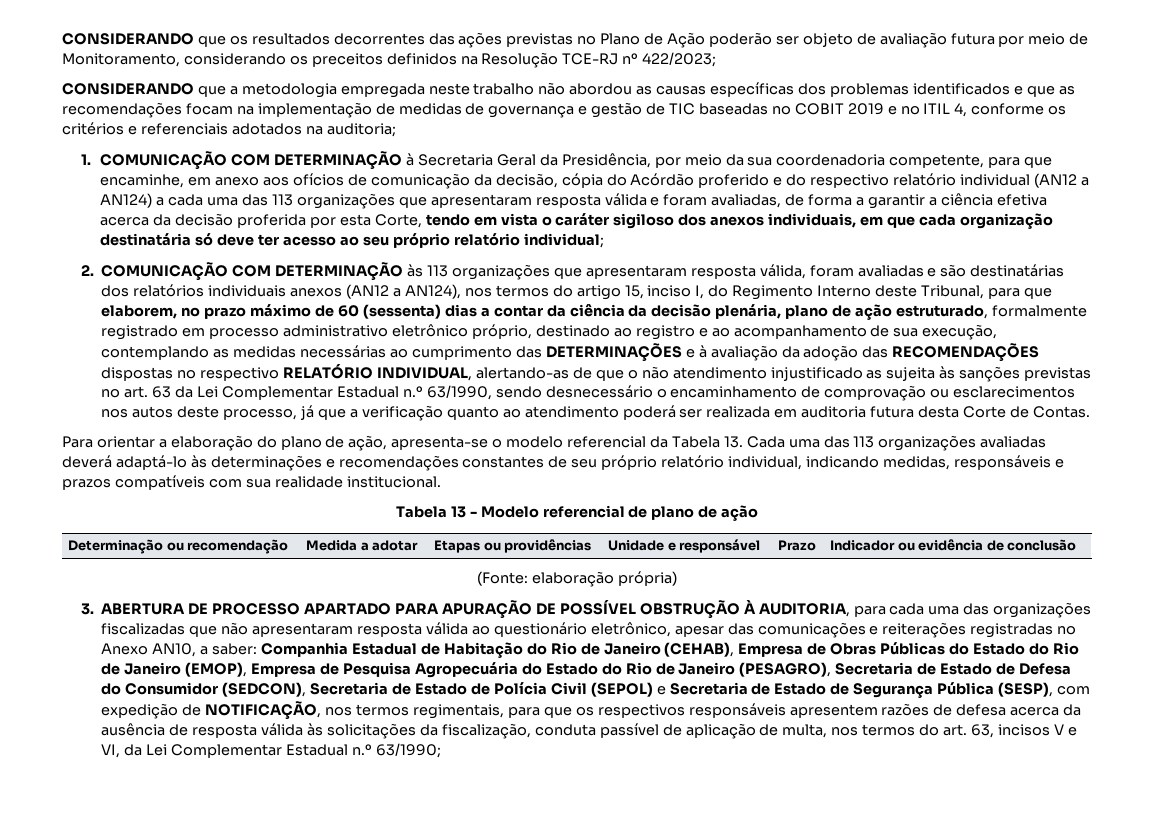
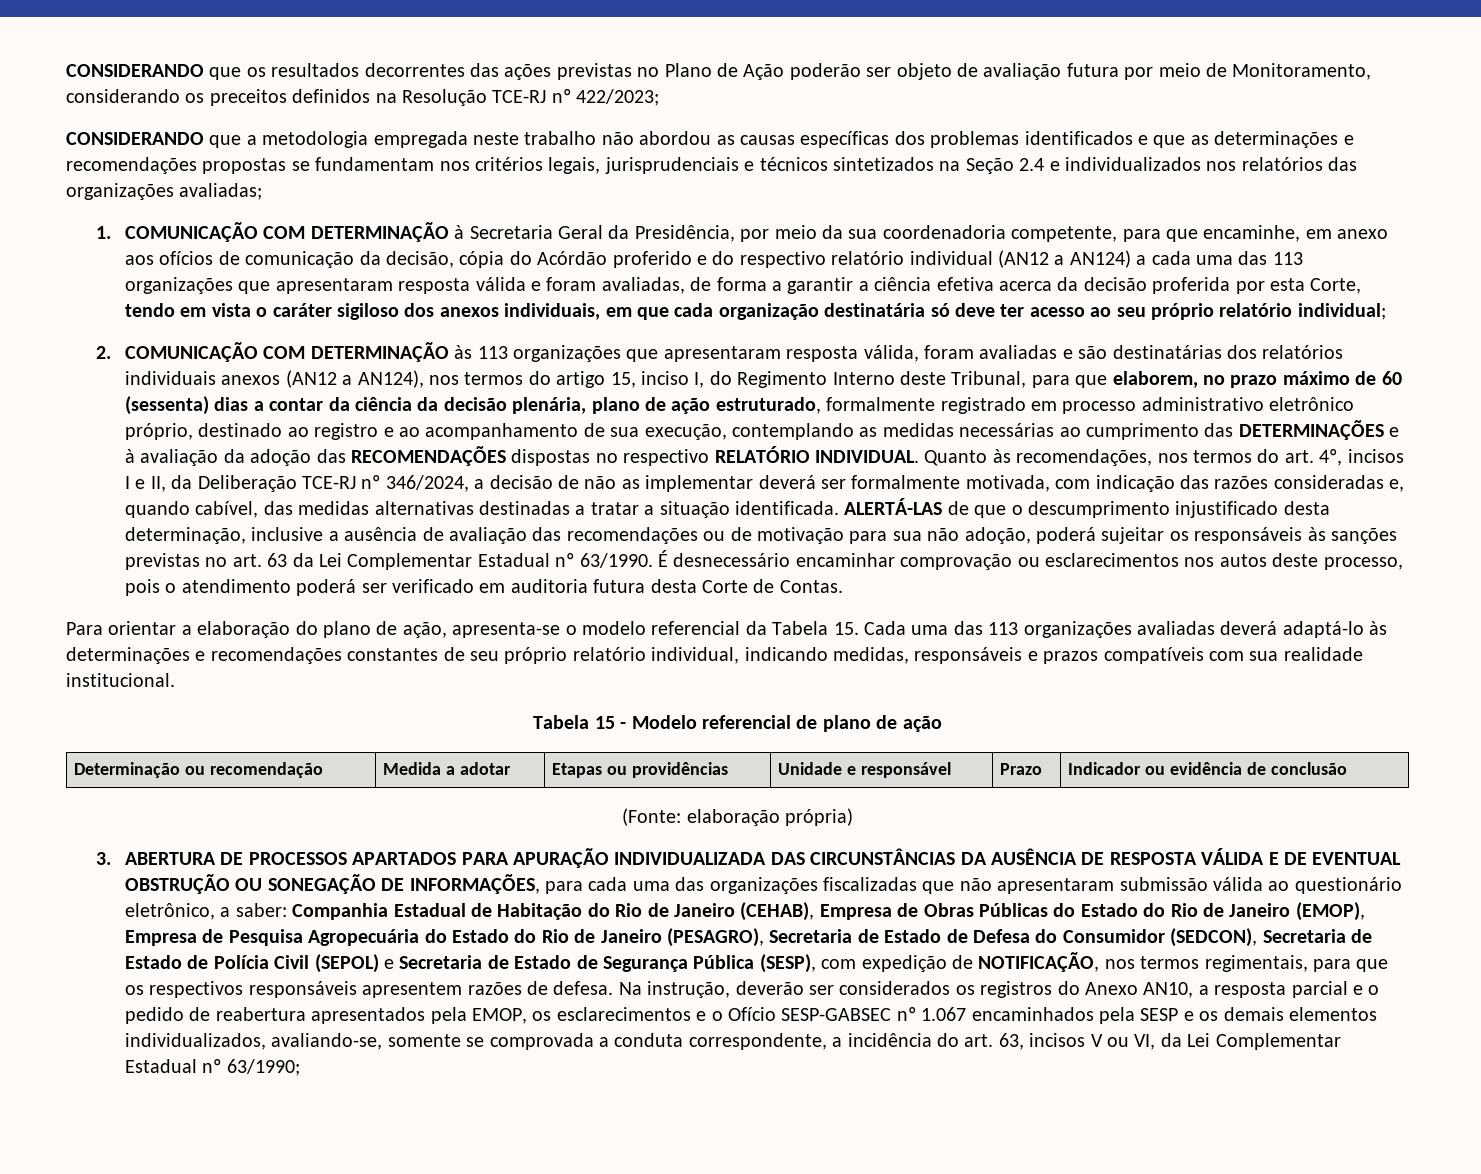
[62,102,1067,118] [62,122,396,137] recomendações focam na implementação de medidas de governança e gestão de TIC baseadas no COBIT 2019 e no ITIL 4, conforme os critérios e referenciais adotados na auditoria; -> [1214,131,1354,148] [66,157,1358,174] [66,183,263,200] determinações e recomendações propostas se fundamentam nos critérios legais, jurisprudenciais e técnicos sintetizados na Seção 2.4 e individualizados nos relatórios das organizações avaliadas;
[377,366,936,381] INDIVIDUAL, alertando-as de que o não atendimento injustificado as sujeita -> [815,449,1404,466] [125,475,1405,492] [125,498,1330,518] [125,527,1303,544] INDIVIDUAL. Quanto às recomendações, nos termos do art. 4º, incisos I e II, da Deliberação TCE-RJ nº 346/2024, a decisão de não as implementar deverá ser formalmente motivada, com indicação das razões consideradas e, quando cabível, das medidas alternativas destinadas a tratar a situação identificada. ALERTÁ-LAS de que o descumprimento injustificado desta determinação, inclusive a ausência de avaliação das recomendações ou de motivação para sua não adoção, poderá sujeitar os responsáveis
[402,385,821,400] n.º 63/1990, sendo desnecessário o encaminhamento de -> [555,550,895,568] nº 63/1990. É desnecessário encaminhar
[300,405,521,421] já que a verificação quanto ao -> [125,579,177,596] pois o
[706,406,771,418] realizada -> [392,579,475,593] verificado
[723,436,743,448] 13. -> [833,622,859,635] 15.
[450,506,466,518] 13 -> [594,716,615,729] 15
[212,600,850,619] PROCESSO APARTADO PARA APURAÇÃO DE POSSÍVEL OBSTRUÇÃO À AUDITORIA, -> [248,848,1402,868] [125,874,540,894] PROCESSOS APARTADOS PARA APURAÇÃO INDIVIDUALIZADA DAS CIRCUNSTÂNCIAS DA AUSÊNCIA DE RESPOSTA VÁLIDA E DE EVENTUAL OBSTRUÇÃO OU SONEGAÇÃO DE INFORMAÇÕES,
[357,623,423,637] resposta -> [1119,877,1208,891] submissão
[674,622,1077,638] [101,643,197,657] apesar das comunicações e reiterações registradas no Anexo AN10, -> (216, 911) none
[956,704,1082,716] [101,723,916,739] defesa acerca da ausência de resposta válida às solicitações da fiscalização, conduta passível de aplicação de multa, nos termos -> [553,981,1380,998] [125,1007,1378,1024] [125,1033,932,1050] defesa. Na instrução, deverão ser considerados os registros do Anexo AN10, a resposta parcial e o pedido de reabertura apresentados pela EMOP, os esclarecimentos e o Ofício SESP-GABSEC nº 1.067 encaminhados pela SESP e os demais elementos individualizados, avaliando-se, somente se comprovada a conduta correspondente, a incidência
[1067,727,1077,736] e -> [1107,1037,1130,1047] ou
[352,744,373,755] n.º -> [202,1059,222,1073] nº

